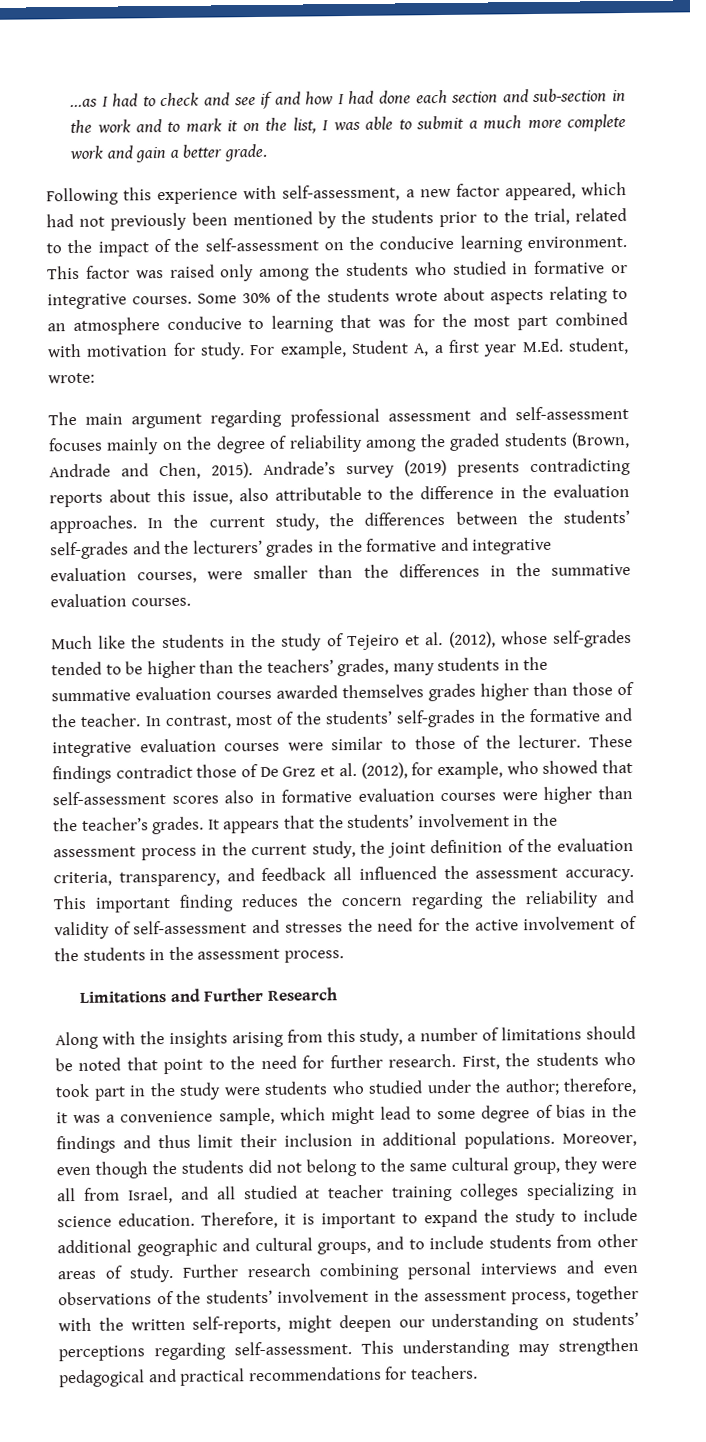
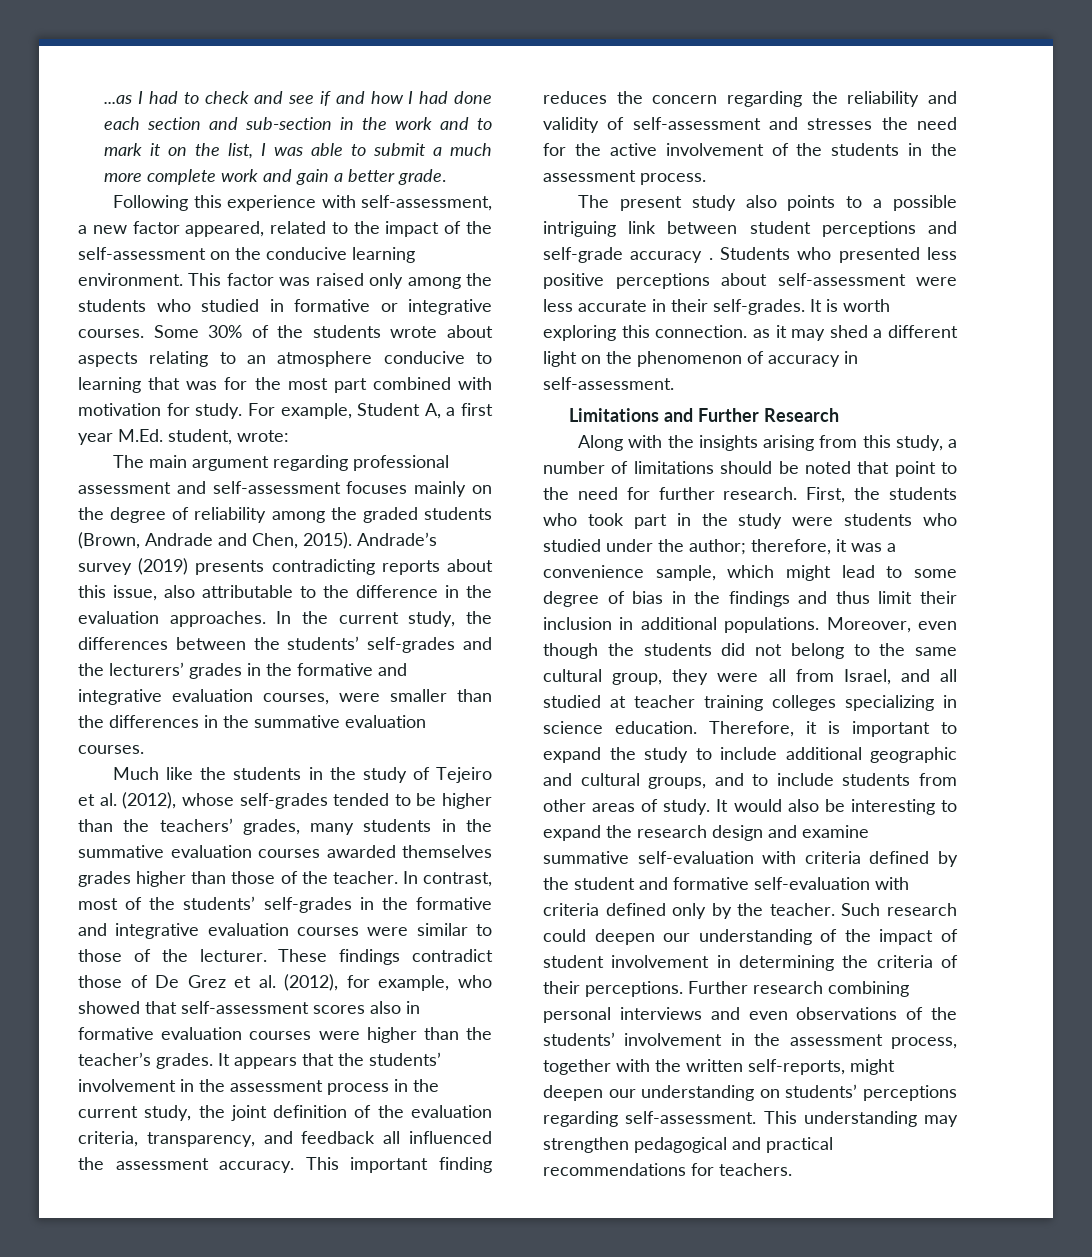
[580,182,627,196] [46,208,570,231] which had not previously been mentioned by the students prior to the trial, -> (265, 229) none
(344, 956) none -> [578,195,958,211] [543,221,957,237] [543,247,957,263] [543,273,957,289] [543,299,890,315] [543,325,958,341] [543,351,858,367] [543,377,674,390] // The present study also points to a possible intriguing link between student perceptions and self-grade accuracy . Students who presented less positive perceptions about self-assessment were less accurate in their self-grades. It is worth exploring this connection. as it may shed a different light on the phenomenon of accuracy in self-assessment.
(174, 1273) none -> [716,799,957,815] [543,825,869,841] [543,851,958,867] [543,877,909,890] [543,903,957,919] [543,929,958,945] [543,955,958,971] [543,981,683,997] It would also be interesting to expand the research design and examine summative self-evaluation with criteria defined by the student and formative self-evaluation with criteria defined only by the teacher. Such research could deepen our understanding of the impact of student involvement in determining the criteria of their perceptions.

